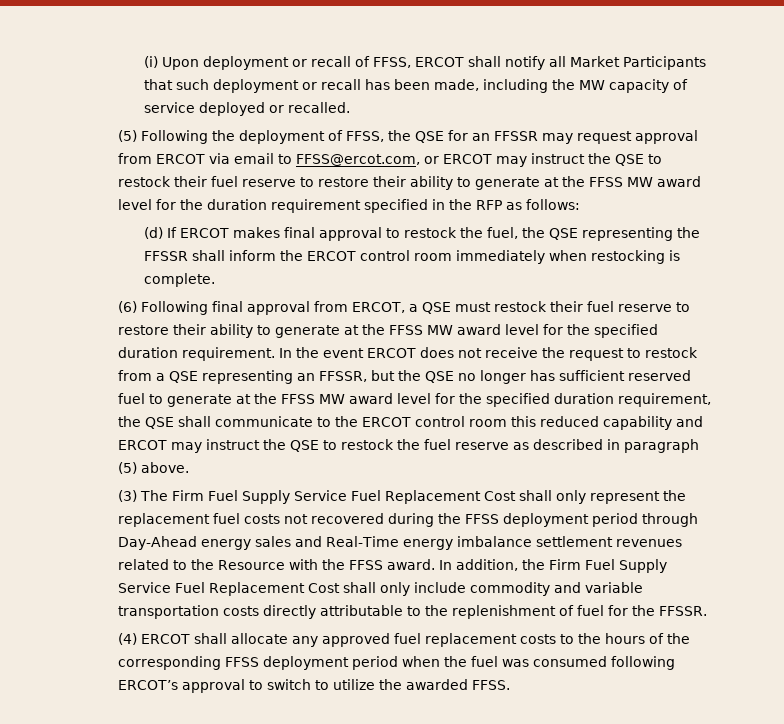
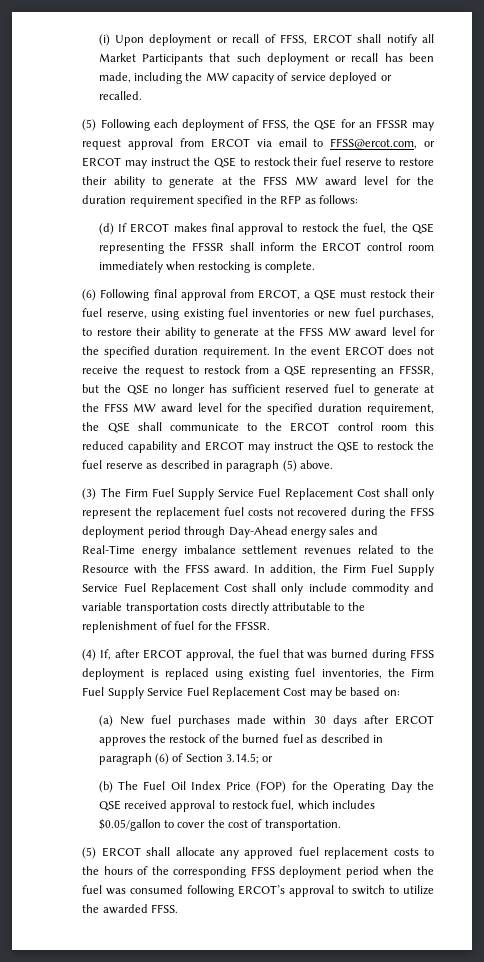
[212,130,236,141] the -> [153,119,178,128] each
[618,304,673,312] reserve -> [106,308,434,320] reserve, using existing fuel inventories or new fuel purchases,
(138, 639) none -> [100,649,434,661] [82,668,434,680] [82,687,400,699] [98,715,435,727] [98,734,383,746] [98,753,274,765] [98,781,435,793] [98,800,376,812] [98,819,341,831] [82,847,97,859] If, after ERCOT approval, the fuel that was burned during FFSS deployment is replaced using existing fuel inventories, the Firm Fuel Supply Service Fuel Replacement Cost may be based on: // (a) New fuel purchases made within 30 days after ERCOT approves the restock of the burned fuel as described in paragraph (6) of Section 3.14.5; or // (b) The Fuel Oil Index Price (FOP) for the Operating Day the QSE received approval to restock fuel, which includes $0.05/gallon to cover the cost of transportation. // (5)

